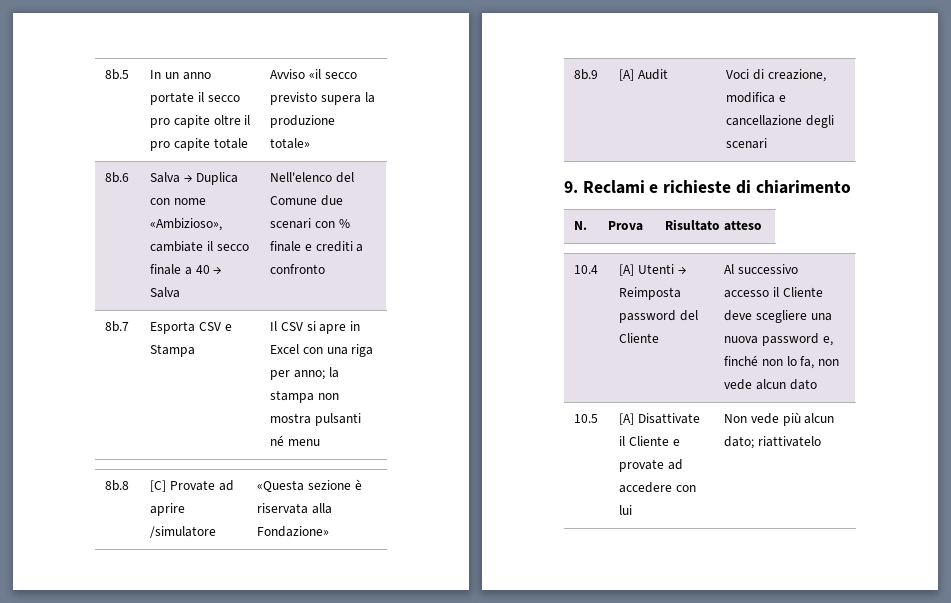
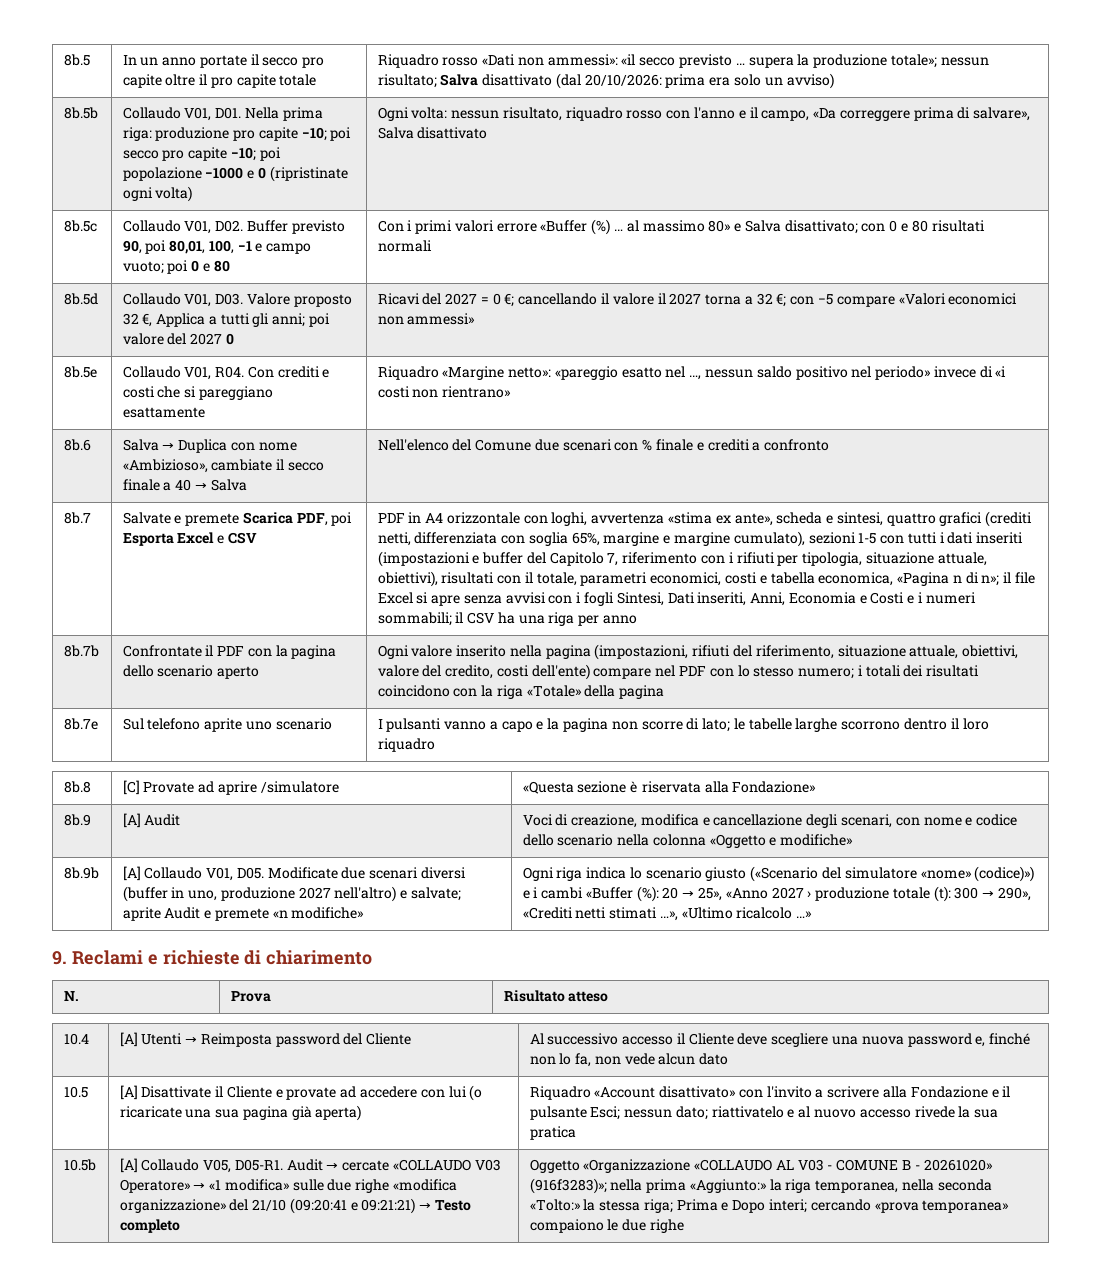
[270,69,306,79] Avviso -> [377,54,618,68] Riquadro rosso «Dati non ammessi»:
(318, 98) none -> [735,63,745,65] …
[270,138,311,149] totale» -> [890,54,989,68] [377,73,834,89] [63,107,98,119] [122,107,323,121] [122,127,352,141] [122,147,281,161] [122,166,348,182] [122,186,193,202] [377,107,1031,121] [377,127,488,139] [63,220,97,232] [122,220,345,234] [122,240,312,254] [122,260,230,274] [377,219,985,235] [377,240,432,252] [63,293,98,305] [122,293,352,307] [122,313,331,327] [122,333,234,345] [377,293,1018,307] [377,313,476,325] [63,366,97,378] [122,366,330,380] [122,386,273,400] [122,407,205,418] [377,366,1007,380] [377,386,512,398] totale»; nessun risultato; Salva disattivato (dal 20/10/2026: prima era solo un avviso) // 8b.5b | Collaudo V01, D01. Nella prima riga: produzione pro capite −10; poi secco pro capite −10; poi popolazione −1000 e 0 (ripristinate ogni volta) | Ogni volta: nessun risultato, riquadro rosso con l'anno e il campo, «Da correggere prima di salvare», Salva disattivato // 8b.5c | Collaudo V01, D02. Buffer previsto 90, poi 80,01, 100, −1 e campo vuoto; poi 0 e 80 | Con i primi valori errore «Buffer (%) … al massimo 80» e Salva disattivato; con 0 e 80 risultati normali // 8b.5d | Collaudo V01, D03. Valore proposto 32 €, Applica a tutti gli anni; poi valore del 2027 0 | Ricavi del 2027 = 0 €; cancellando il valore il 2027 torna a 32 €; con −5 compare «Valori economici non ammessi» // 8b.5e | Collaudo V01, R04. Con crediti e costi che si pareggiano esattamente | Riquadro «Margine netto»: «pareggio esatto nel …, nessun saldo positivo nel periodo» invece di «i costi non rientrano»
[150,321,232,334] [150,344,196,357] [270,321,360,334] [270,344,374,357] [270,367,339,380] [270,390,340,403] [270,413,362,426] [270,435,321,446] Esporta CSV e Stampa | Il CSV si apre in Excel con una riga per anno; la stampa non mostra pulsanti né menu -> [122,512,353,526] [122,532,257,546] [377,511,1033,527] [377,531,1024,547] [377,551,987,567] [377,571,1036,587] [377,592,976,606] [377,612,638,626] [63,645,99,657] [122,645,337,659] [122,665,260,679] [377,644,1019,660] [377,664,980,680] [377,685,665,699] [63,718,98,730] [122,718,332,732] [377,718,989,732] [377,738,435,752] Salvate e premete Scarica PDF, poi Esporta Excel e CSV | PDF in A4 orizzontale con loghi, avvertenza «stima ex ante», scheda e sintesi, quattro grafici (crediti netti, differenziata con soglia 65%, margine e margine cumulato), sezioni 1-5 con tutti i dati inseriti (impostazioni e buffer del Capitolo 7, riferimento con i rifiuti per tipologia, situazione attuale, obiettivi), risultati con il totale, parametri economici, costi e tabella economica, «Pagina n di n»; il file Excel si apre senza avvisi con i fogli Sintesi, Dati inseriti, Anni, Economia e Costi e i numeri sommabili; il CSV ha una riga per anno // 8b.7b | Confrontate il PDF con la pagina dello scenario aperto | Ogni valore inserito nella pagina (impostazioni, rifiuti del riferimento, situazione attuale, obiettivi, valore del credito, costi dell'ente) compare nel PDF con lo stesso numero; i totali dei risultati coincidono con la riga «Totale» della pagina // 8b.7e | Sul telefono aprite uno scenario | I pulsanti vanno a capo e la pagina non scorre di lato; le tabelle larghe scorrono dentro il loro riquadro
[726,138,768,149] scenari -> [841,814,1018,828] [522,834,854,848] [63,867,99,879] [122,866,467,881] [122,886,462,902] [122,907,365,921] [522,866,1035,882] [522,886,1032,902] [522,907,813,921] scenari, con nome e codice dello scenario nella colonna «Oggetto e modifiche» // 8b.9b | [A] Collaudo V01, D05. Modificate due scenari diversi (buffer in uno, produzione 2027 nell'altro) e salvate; aprite Audit e premete «n modifiche» | Ogni riga indica lo scenario giusto («Scenario del simulatore «nome» (codice)») e i cambi «Buffer (%): 20 → 25», «Anno 2027 › produzione totale (t): 300 → 290», «Crediti netti stimati …», «Ultimo ricalcolo …»
[724,412,835,426] [724,436,822,449] | Non vede più alcun dato; riattivatelo -> [469,1085,483,1101] [119,1105,362,1121] [529,1086,1011,1100] [529,1106,999,1120] [529,1126,576,1140] [63,1159,96,1171] [119,1158,501,1173] [119,1179,458,1193] [119,1198,472,1214] [119,1219,180,1233] [529,1159,993,1173] [529,1178,992,1194] [529,1199,1010,1213] [529,1219,684,1233] (o ricaricate una sua pagina già aperta) | Riquadro «Account disattivato» con l'invito a scrivere alla Fondazione e il pulsante Esci; nessun dato; riattivatelo e al nuovo accesso rivede la sua pratica // 10.5b | [A] Collaudo V05, D05-R1. Audit → cercate «COLLAUDO V03 Operatore» → «1 modifica» sulle due righe «modifica organizzazione» del 21/10 (09:20:41 e 09:21:21) → Testo completo | Oggetto «Organizzazione «COLLAUDO AL V03 - COMUNE B - 20261020» (916f3283)»; nella prima «Aggiunto:» la riga temporanea, nella seconda «Tolto:» la stessa riga; Prima e Dopo interi; cercando «prova temporanea» compaiono le due righe

